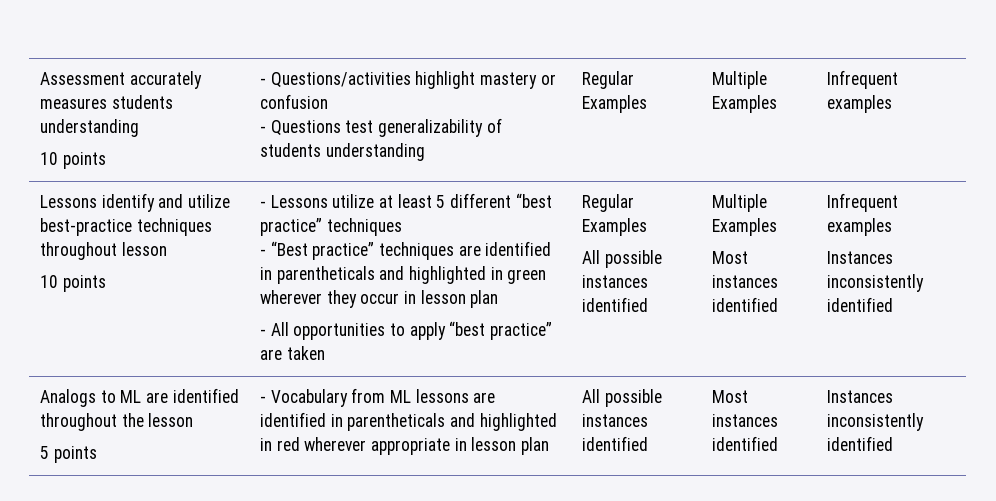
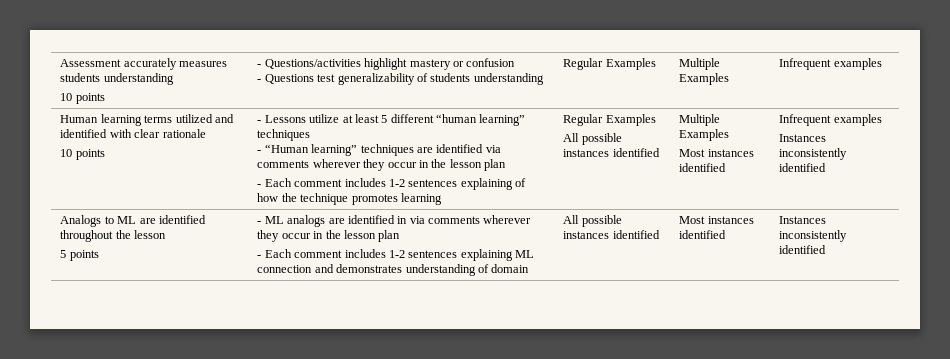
[39,193,231,212] [39,218,212,236] [39,242,167,260] Lessons identify and utilize best-practice techniques throughout lesson -> [60,114,234,126] [60,129,206,138] Human learning terms utilized and identified with clear rationale
[515,193,552,208] [259,218,322,236] “best practice” -> [436,114,526,126] “human learning”
[270,241,375,260] “Best practice” -> [264,144,358,156] “Human learning”
[259,266,547,284] [259,290,499,308] [259,321,553,340] [259,346,325,360] in parentheticals and highlighted in green wherever they occur in lesson plan // - All opportunities to apply “best practice” are taken -> [485,145,501,153] [257,159,507,171] [257,178,527,190] [257,193,442,205] via comments wherever they occur in the lesson plan // - Each comment includes 1-2 sentences explaining of how the technique promotes learning
[270,388,496,407] [259,412,557,431] [259,437,550,455] Vocabulary from ML lessons are identified in parentheticals and highlighted in red wherever appropriate in lesson plan -> [264,215,532,227] [257,230,401,242] [257,249,535,261] [257,264,530,276] ML analogs are identified in via comments wherever they occur in the lesson plan // - Each comment includes 1-2 sentences explaining ML connection and demonstrates understanding of domain

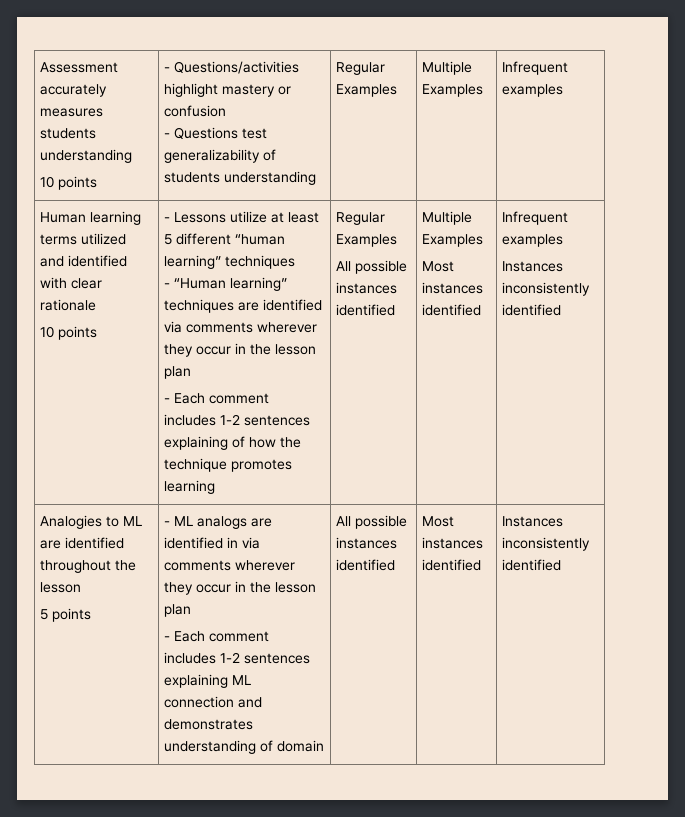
[60,215,102,227] Analogs -> [40,515,103,529] Analogies

